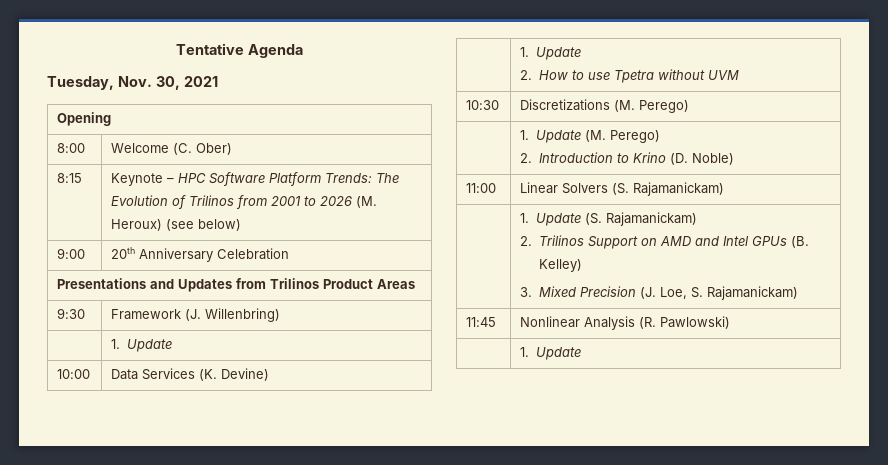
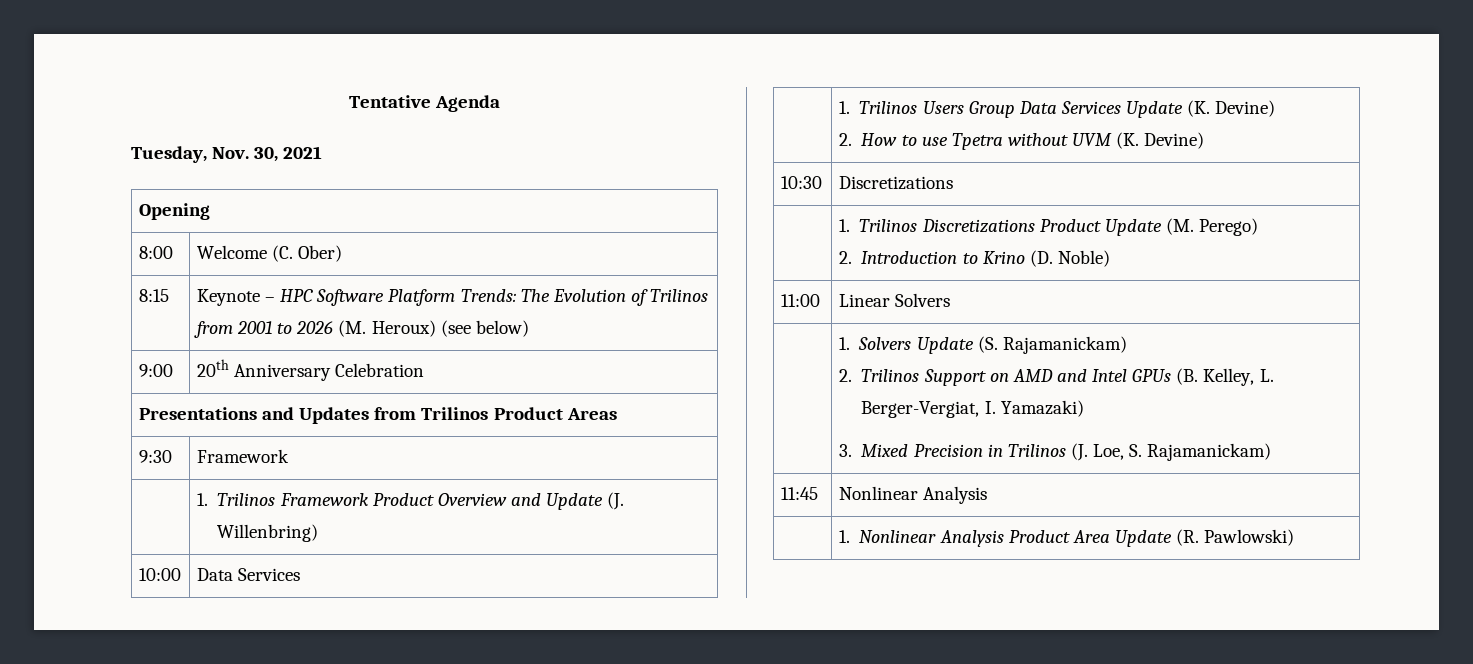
[185,308,281,322] [111,339,172,352] (J. Willenbring) // | 1. Update -> [196,492,625,510] [217,524,319,542] // | 1. Trilinos Framework Product Overview and Update (J. Willenbring)
[199,368,270,381] [520,47,581,60] (K. Devine) // | 1. Update -> [838,100,1276,118] // | 1. Trilinos Users Group Data Services Update (K. Devine)
(739, 75) none -> [1116,132,1205,149] (K. Devine)
[614,100,690,113] [520,130,530,140] (M. Perego) // | 1. -> [838,219,1101,233] // | 1. Trilinos Discretizations Product
[612,182,725,196] [520,213,530,223] (S. Rajamanickam) // | 1. -> [838,337,912,350] // | 1. Solvers
[538,259,582,272] Kelley) -> [1203,368,1274,386] [861,400,1084,418] Kelley, L. Berger-Vergiat, I. Yamazaki)
(636, 291) none -> [987,444,1066,457] in Trilinos
[639,316,731,329] [520,347,581,360] (R. Pawlowski) // | 1. Update -> [838,529,1295,547] // | 1. Nonlinear Analysis Product Area Update (R. Pawlowski)

